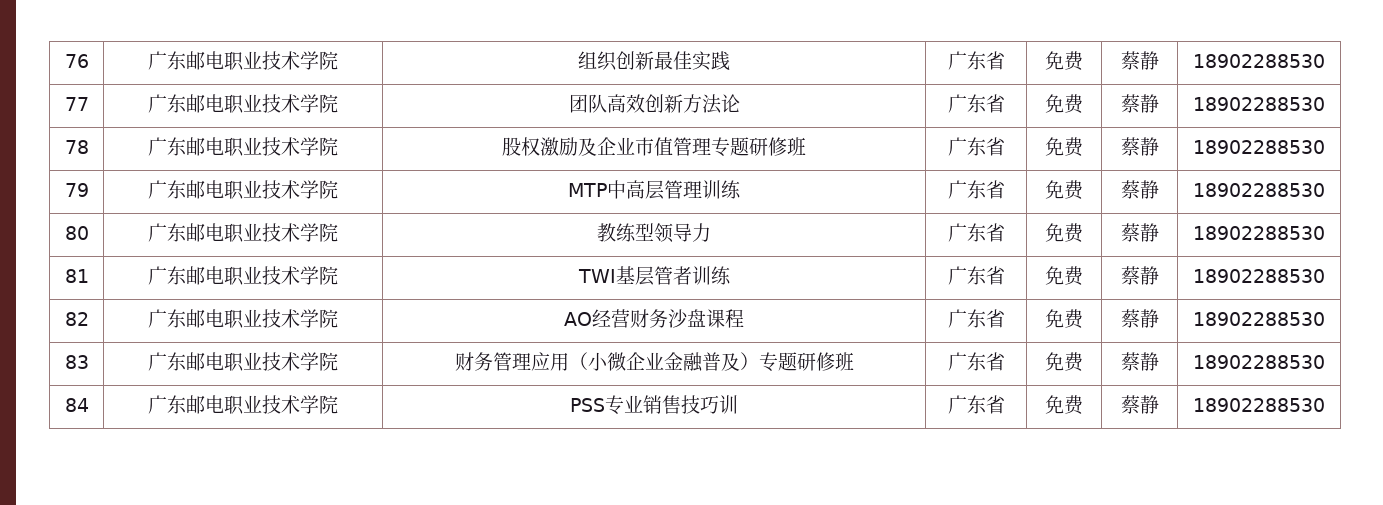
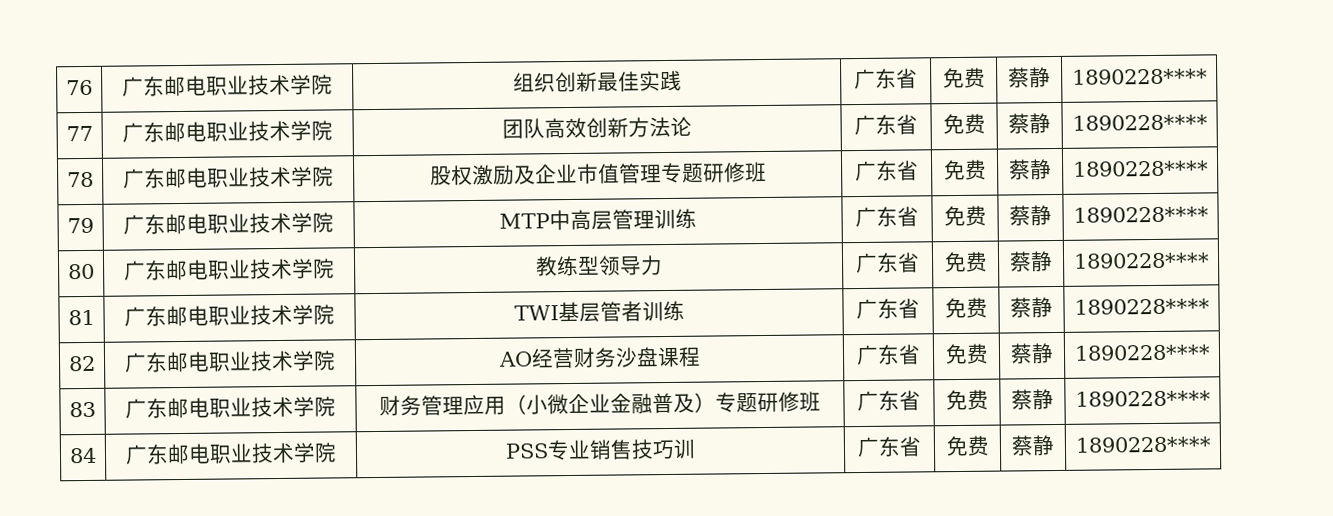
[1193,54,1325,68] 18902288530 -> [1071,68,1208,85] 1890228****
[1193,97,1325,111] 18902288530 -> [1071,114,1208,131] 1890228****
[1193,140,1325,154] 18902288530 -> [1072,160,1209,177] 1890228****
[1193,183,1325,197] 18902288530 -> [1072,206,1209,223] 1890228****
[1193,226,1325,240] 18902288530 -> [1072,252,1210,269] 1890228****
[1193,269,1325,283] 18902288530 -> [1073,298,1210,315] 1890228****
[1193,312,1325,326] 18902288530 -> [1073,344,1211,361] 1890228****
[1193,355,1325,369] 18902288530 -> [1074,390,1211,407] 1890228****
[1193,398,1325,412] 18902288530 -> [1074,436,1212,453] 1890228****

